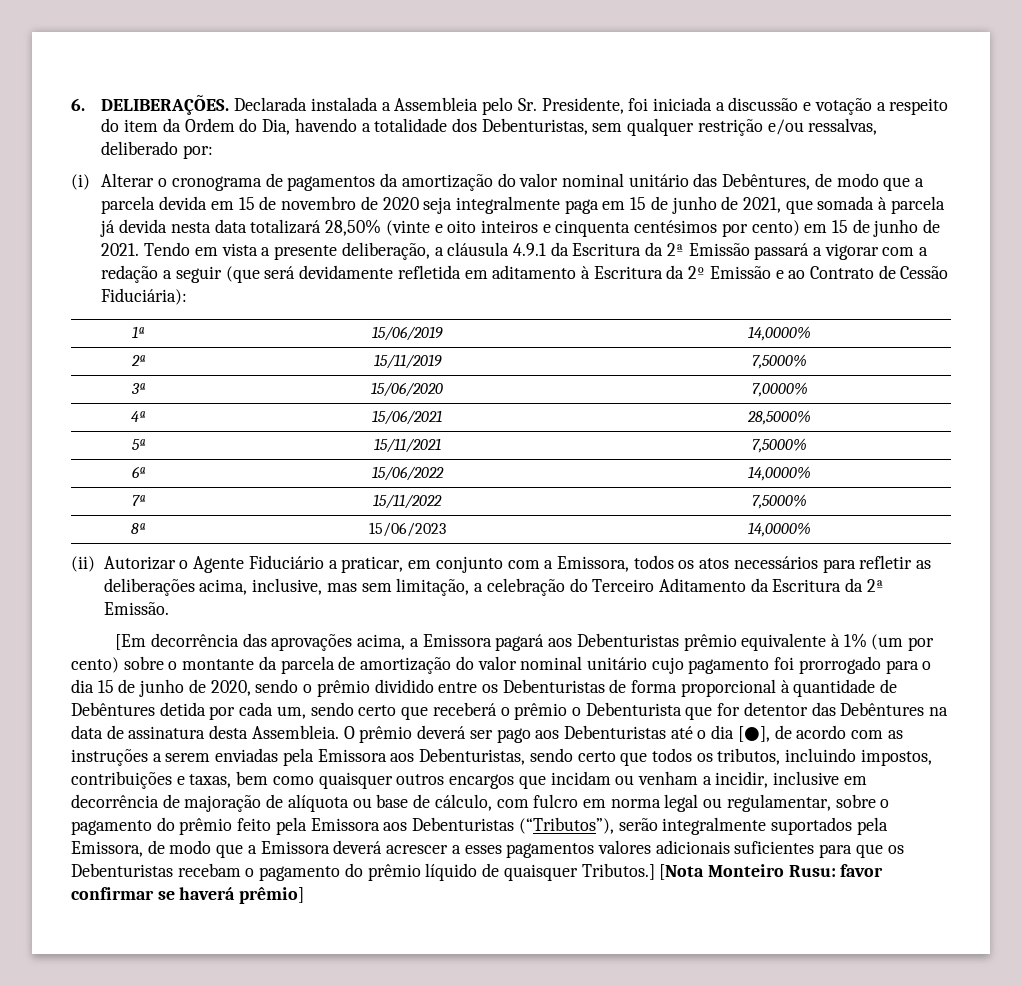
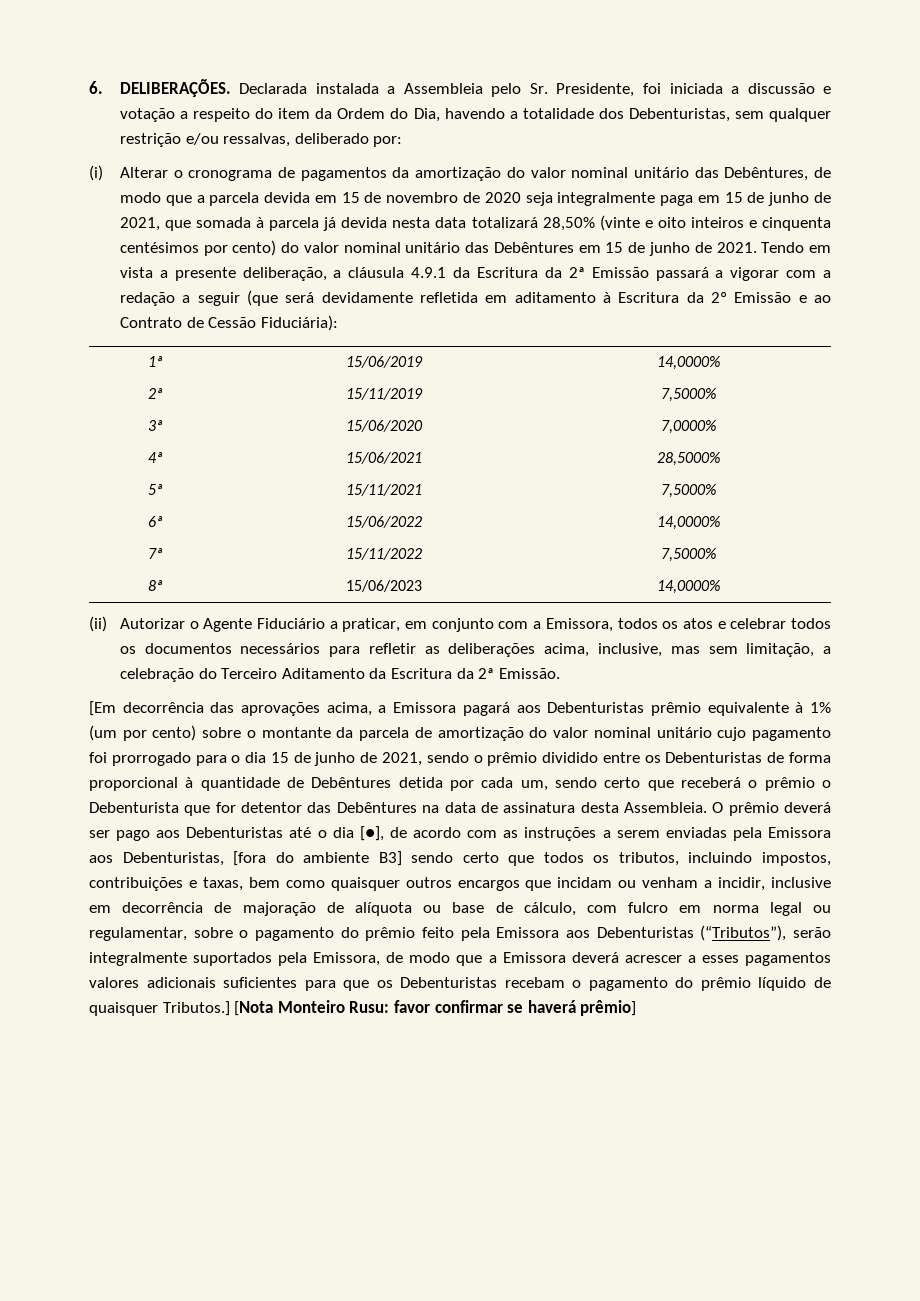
(800, 228) none -> [281,242,574,253] do valor nominal unitário das Debêntures
(730, 563) none -> [717,618,832,629] [119,643,232,654] e celebrar todos os documentos
[210,680,251,696] 2020, -> [381,752,422,766] 2021,
(526, 756) none -> [233,851,402,866] [fora do ambiente B3]

